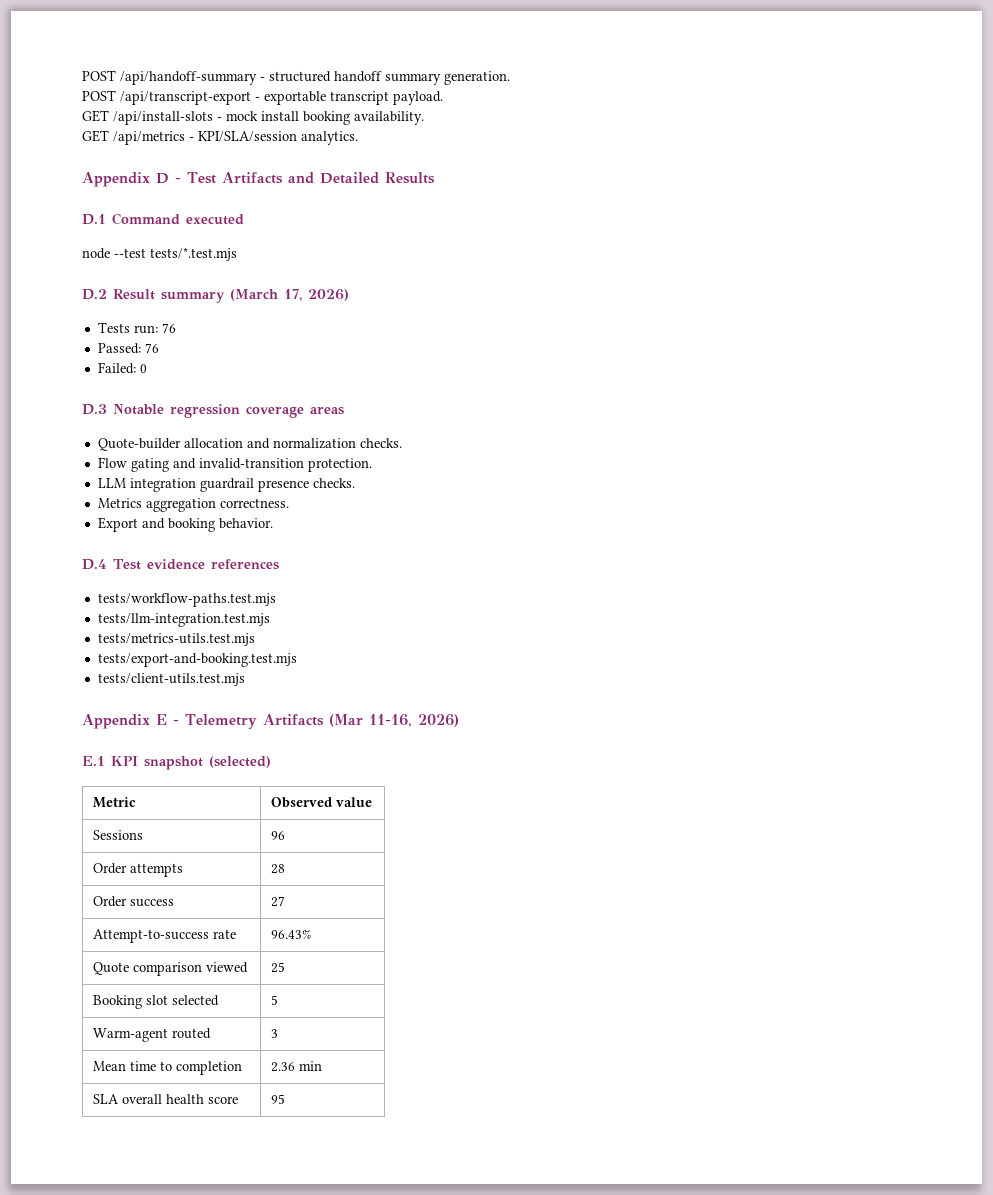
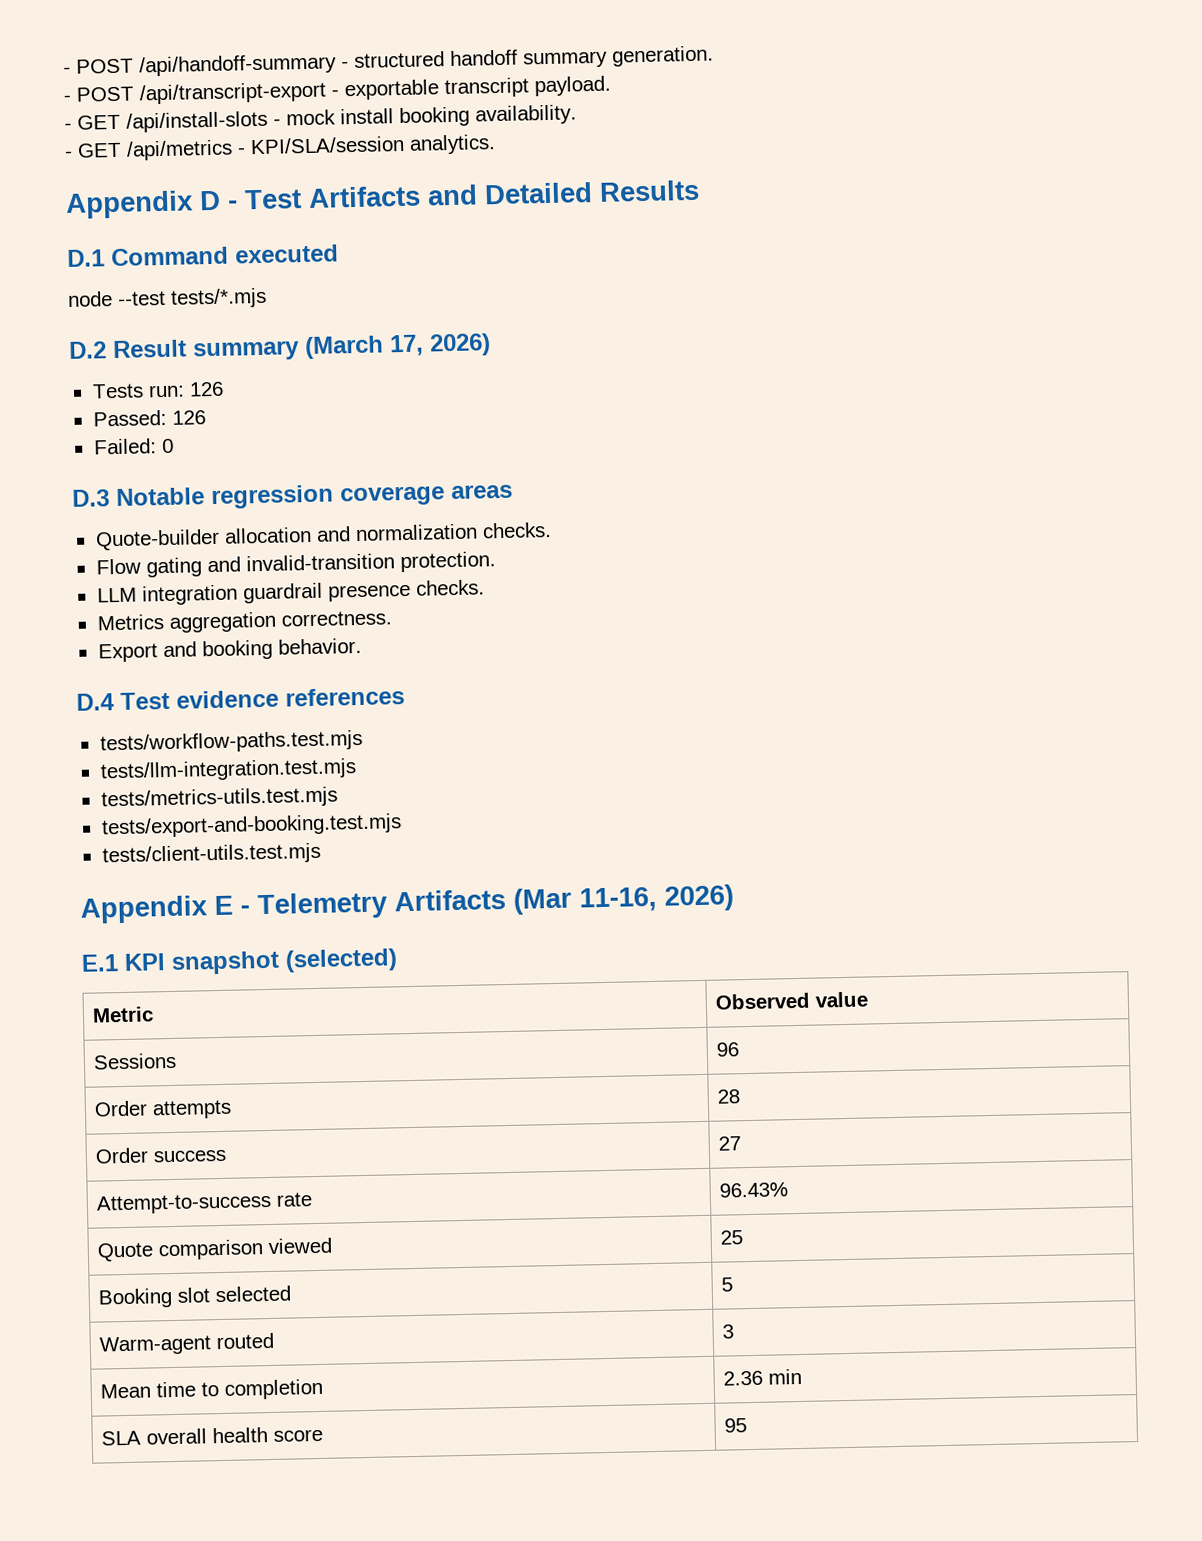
(82, 75) none -> [63,66,71,75] -
(510, 78) none -> [63,94,71,103] -
(443, 98) none -> [64,122,72,131] -
(424, 118) none -> [65,150,73,158] -
[150,247,237,261] tests/*.test.mjs -> [170,287,267,309] tests/*.mjs
[161,323,176,333] 76 -> [188,381,224,397] 126
[144,343,159,353] 76 -> [171,410,206,425] 126

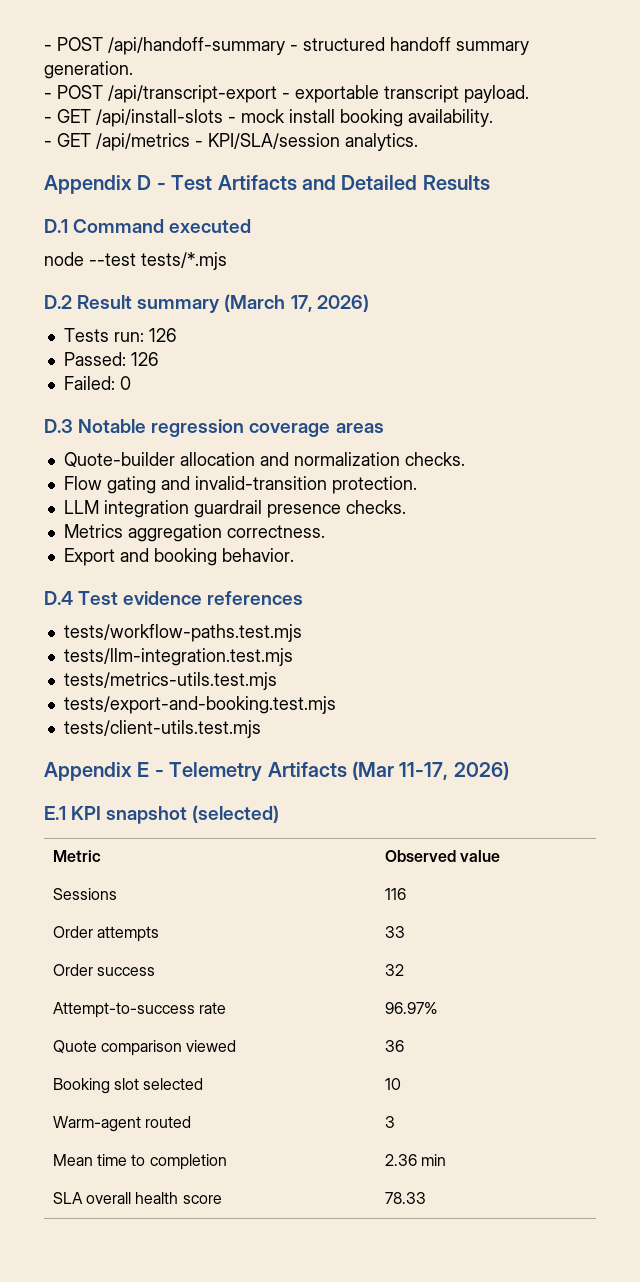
[579,886,657,913] 11-16, -> [399,762,449,780] 11-17,
[715,1042,739,1057] 96 -> [384,888,406,900] 116
[716,1089,740,1104] 28 -> [384,926,405,938] 33
[717,1136,741,1151] 27 -> [384,964,404,976] 32
[718,1182,788,1198] 96.43% -> [384,1002,438,1014] 96.97%
[719,1230,743,1245] 25 -> [384,1040,404,1052] 36
[720,1277,733,1292] 5 -> [384,1078,401,1090] 10
[723,1418,747,1433] 95 -> [384,1192,426,1204] 78.33

